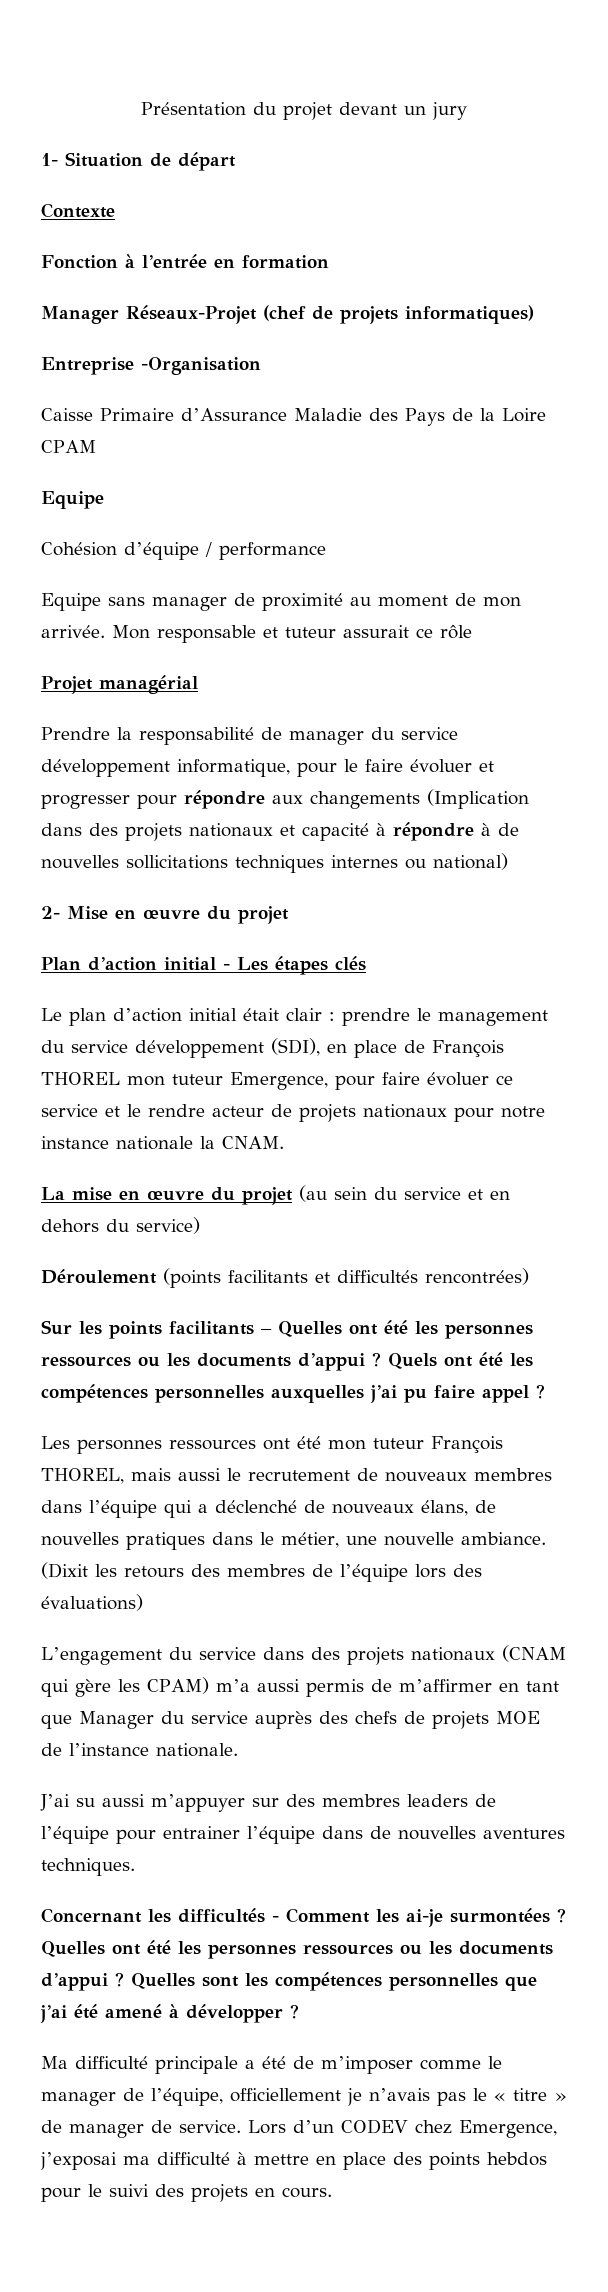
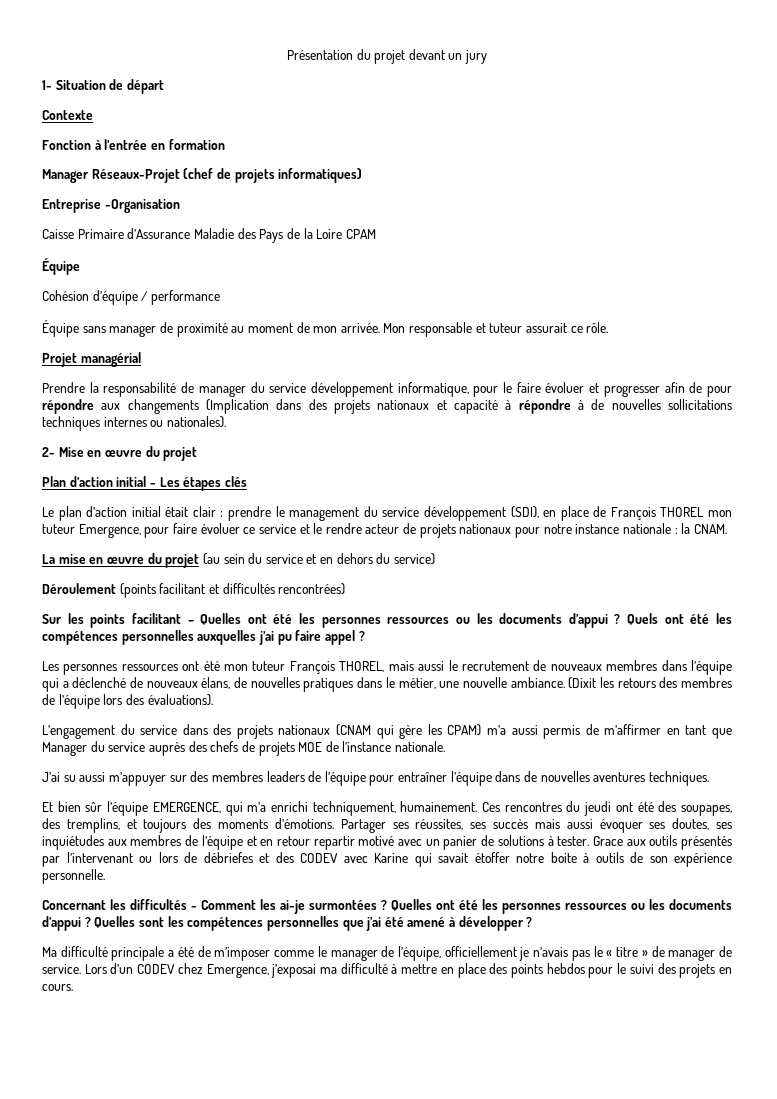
[41,491,104,509] Equipe -> [42,258,80,275] Équipe
[41,593,101,611] Equipe -> [42,320,79,337] Équipe
[440,625,472,639] rôle -> [586,322,609,333] rôle.
(130, 801) none -> [664,382,703,393] afin de
[433,853,508,870] national) -> [166,416,226,428] nationales).
(193, 1143) none -> [674,528,678,534] :
[228,1270,308,1283] facilitants -> [159,583,206,594] facilitant
[169,1321,254,1335] facilitants -> [131,613,181,624] facilitant
[41,1594,143,1611] évaluations) -> [147,694,213,706] évaluations).
[163,1826,240,1839] entrainer -> [398,772,448,782] entraîner
(135, 1867) none -> [42,801,733,816] [42,818,733,833] [42,835,733,850] [42,852,732,867] [42,869,105,884] // Et bien sûr l’équipe EMERGENCE, qui m’a enrichi techniquement, humainement. Ces rencontres du jeudi ont été des soupapes, des tremplins, et toujours des moments d’émotions. Partager ses réussites, ses succès mais aussi évoquer ses doutes, ses inquiétudes aux membres de l’équipe et en retour repartir motivé avec un panier de solutions à tester. Grace aux outils présentés par l’intervenant ou lors de débriefes et des CODEV avec Karine qui savait étoffer notre boite à outils de son expérience personnelle.

